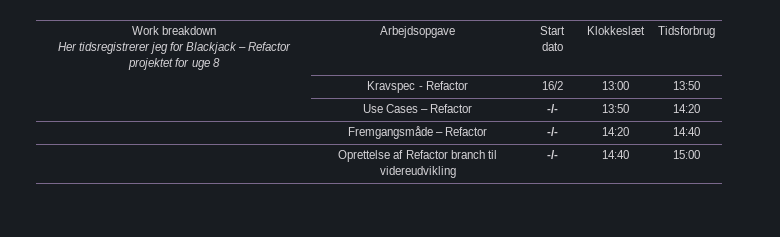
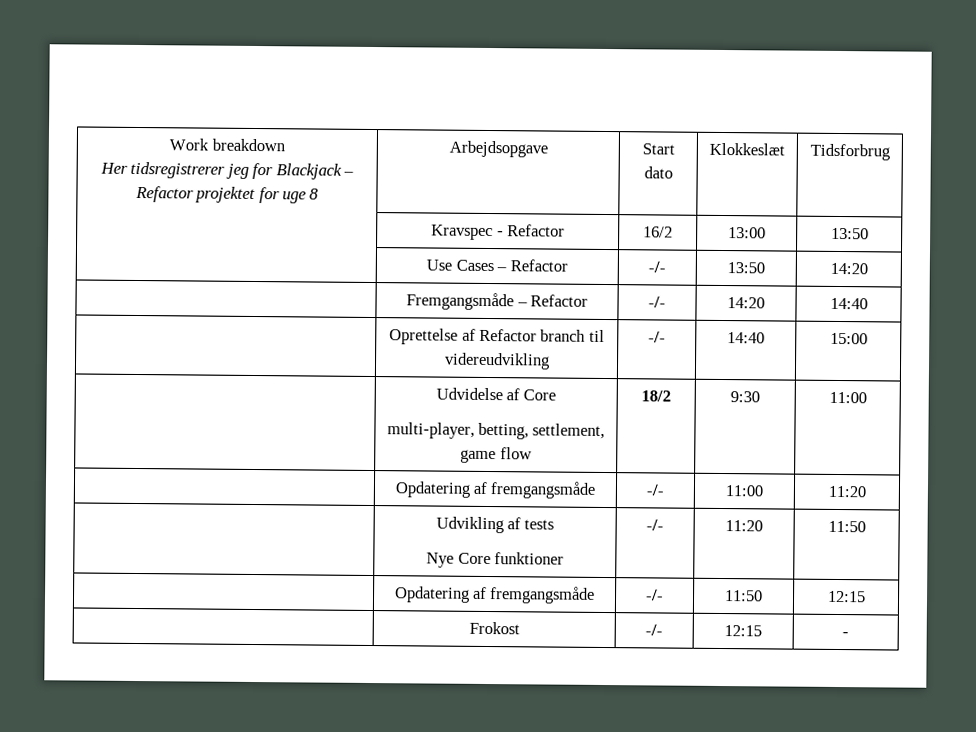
(700, 154) none -> [435,387,557,401] [386,422,606,440] [460,447,532,464] [641,390,671,402] [730,391,760,403] [828,391,867,404] [394,481,597,499] [646,484,664,496] [725,485,763,497] [827,485,866,498] [435,516,555,534] [426,552,564,568] [646,519,664,531] [725,520,763,532] [827,520,866,533] [393,586,596,604] [646,589,664,601] [724,590,763,602] [826,590,866,603] [468,621,520,635] [645,624,663,636] [724,625,762,637] [842,632,849,638] // | Udvidelse af Core // multi-player, betting, settlement, game flow | 18/2 | 9:30 | 11:00 // | Opdatering af fremgangsmåde | -/- | 11:00 | 11:20 // | Udvikling af tests // Nye Core funktioner | -/- | 11:20 | 11:50 // | Opdatering af fremgangsmåde | -/- | 11:50 | 12:15 // | Frokost | -/- | 12:15 | -

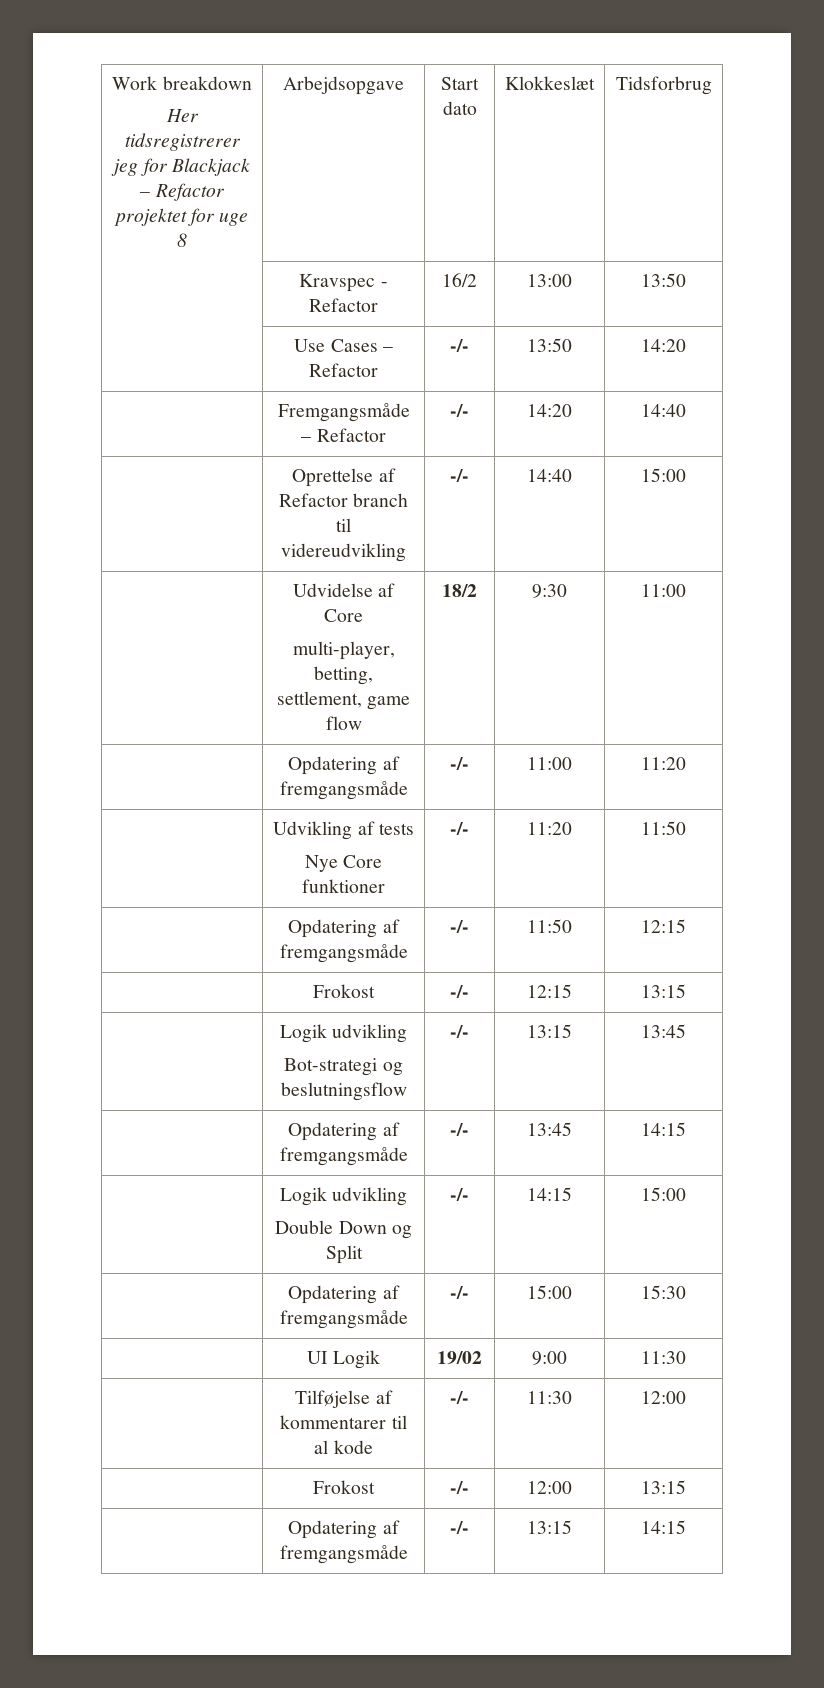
[842,632,849,638] - -> [641,984,686,998] [279,1024,408,1043] [284,1058,403,1076] [280,1082,407,1101] [450,1025,469,1038] [527,1024,572,1038] [641,1024,686,1038] [288,1122,400,1141] [279,1147,408,1166] [450,1123,469,1136] [527,1122,572,1136] [641,1122,686,1136] [279,1187,408,1206] [275,1220,412,1239] [325,1245,363,1264] [450,1188,469,1201] [527,1187,572,1201] [641,1187,686,1201] [288,1285,400,1304] [279,1310,408,1329] [450,1286,469,1299] [527,1285,572,1299] [641,1285,686,1299] [306,1350,381,1369] [437,1351,482,1364] [532,1351,567,1365] [641,1351,686,1364] [295,1390,393,1408] [280,1415,407,1429] [314,1440,373,1454] [450,1391,469,1404] [527,1391,572,1404] [641,1391,686,1404] [313,1480,375,1494] [450,1481,469,1494] [527,1481,572,1494] [641,1480,686,1494] [288,1520,400,1539] [279,1545,408,1564] [450,1521,469,1534] [527,1520,572,1534] [641,1520,686,1534] 13:15 // | Logik udvikling // Bot-strategi og beslutningsflow | -/- | 13:15 | 13:45 // | Opdatering af fremgangsmåde | -/- | 13:45 | 14:15 // | Logik udvikling // Double Down og Split | -/- | 14:15 | 15:00 // | Opdatering af fremgangsmåde | -/- | 15:00 | 15:30 // | UI Logik | 19/02 | 9:00 | 11:30 // | Tilføjelse af kommentarer til al kode | -/- | 11:30 | 12:00 // | Frokost | -/- | 12:00 | 13:15 // | Opdatering af fremgangsmåde | -/- | 13:15 | 14:15

